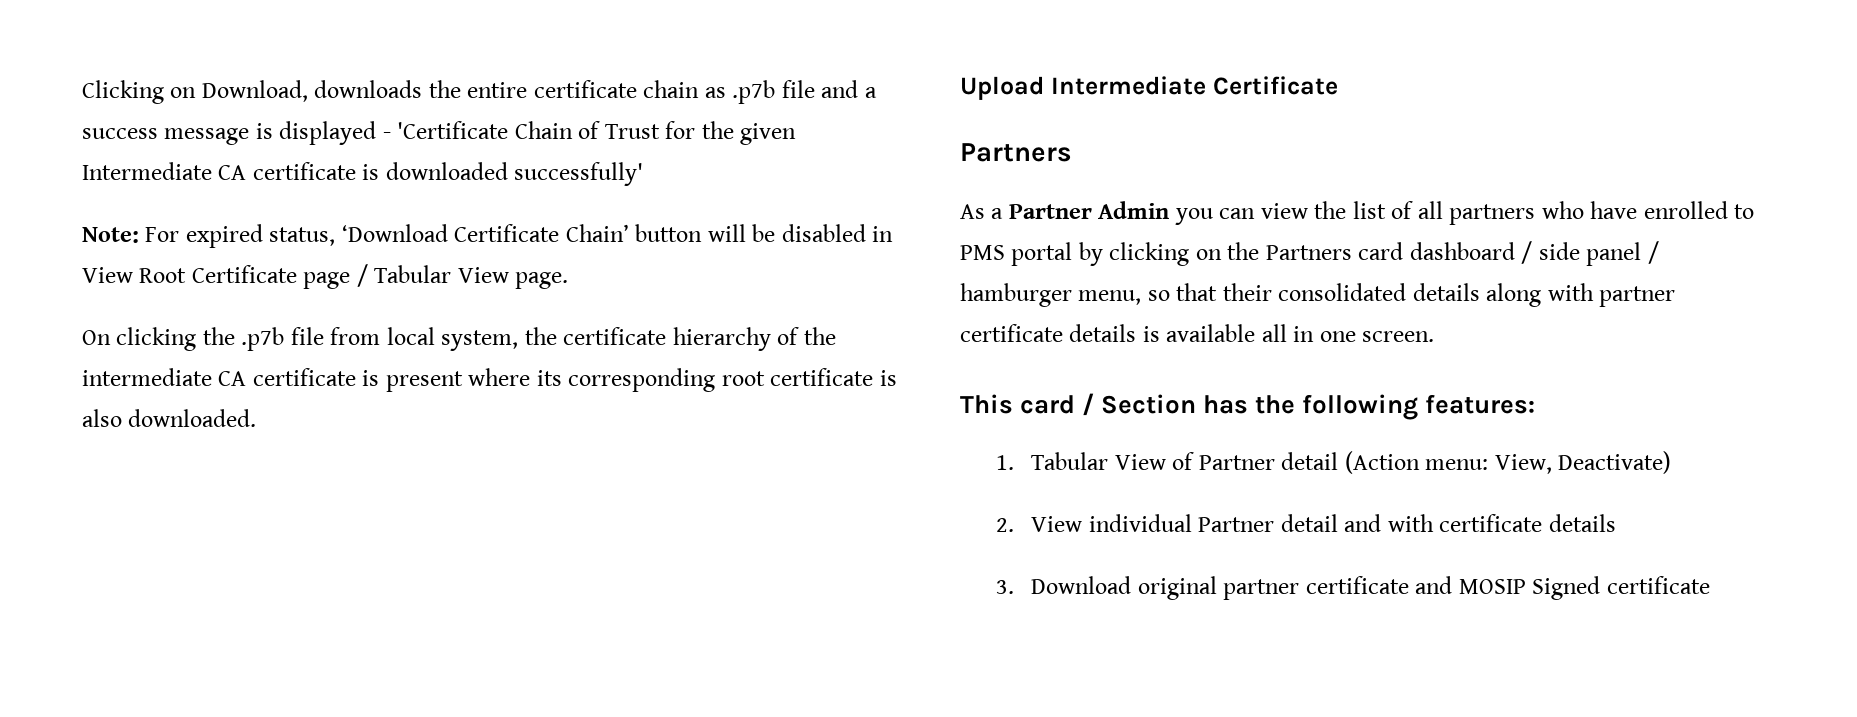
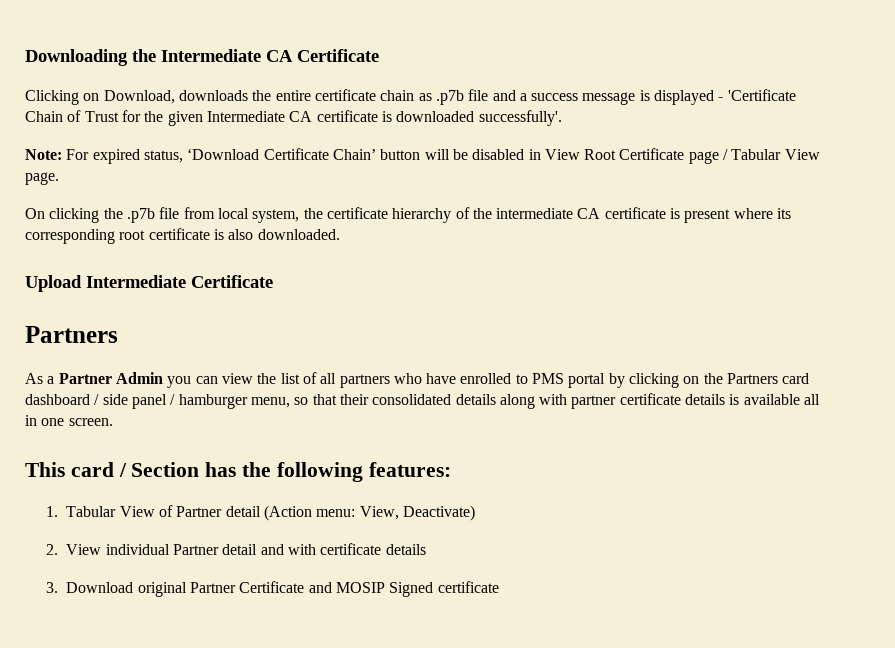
(82, 92) none -> [25,49,379,66] Downloading the Intermediate CA Certificate //
[514,162,644,186] successfully' -> [478,110,562,126] successfully'.
[1223,576,1409,600] partner certificate -> [190,581,305,593] Partner Certificate

